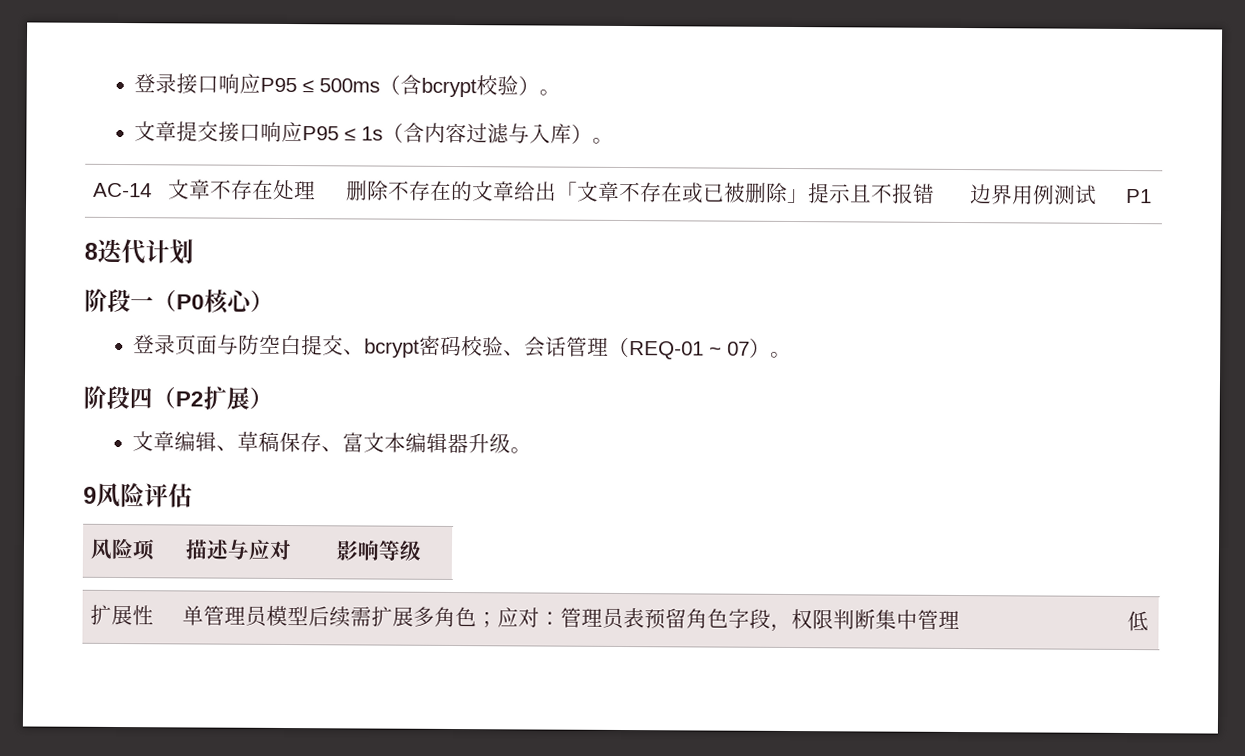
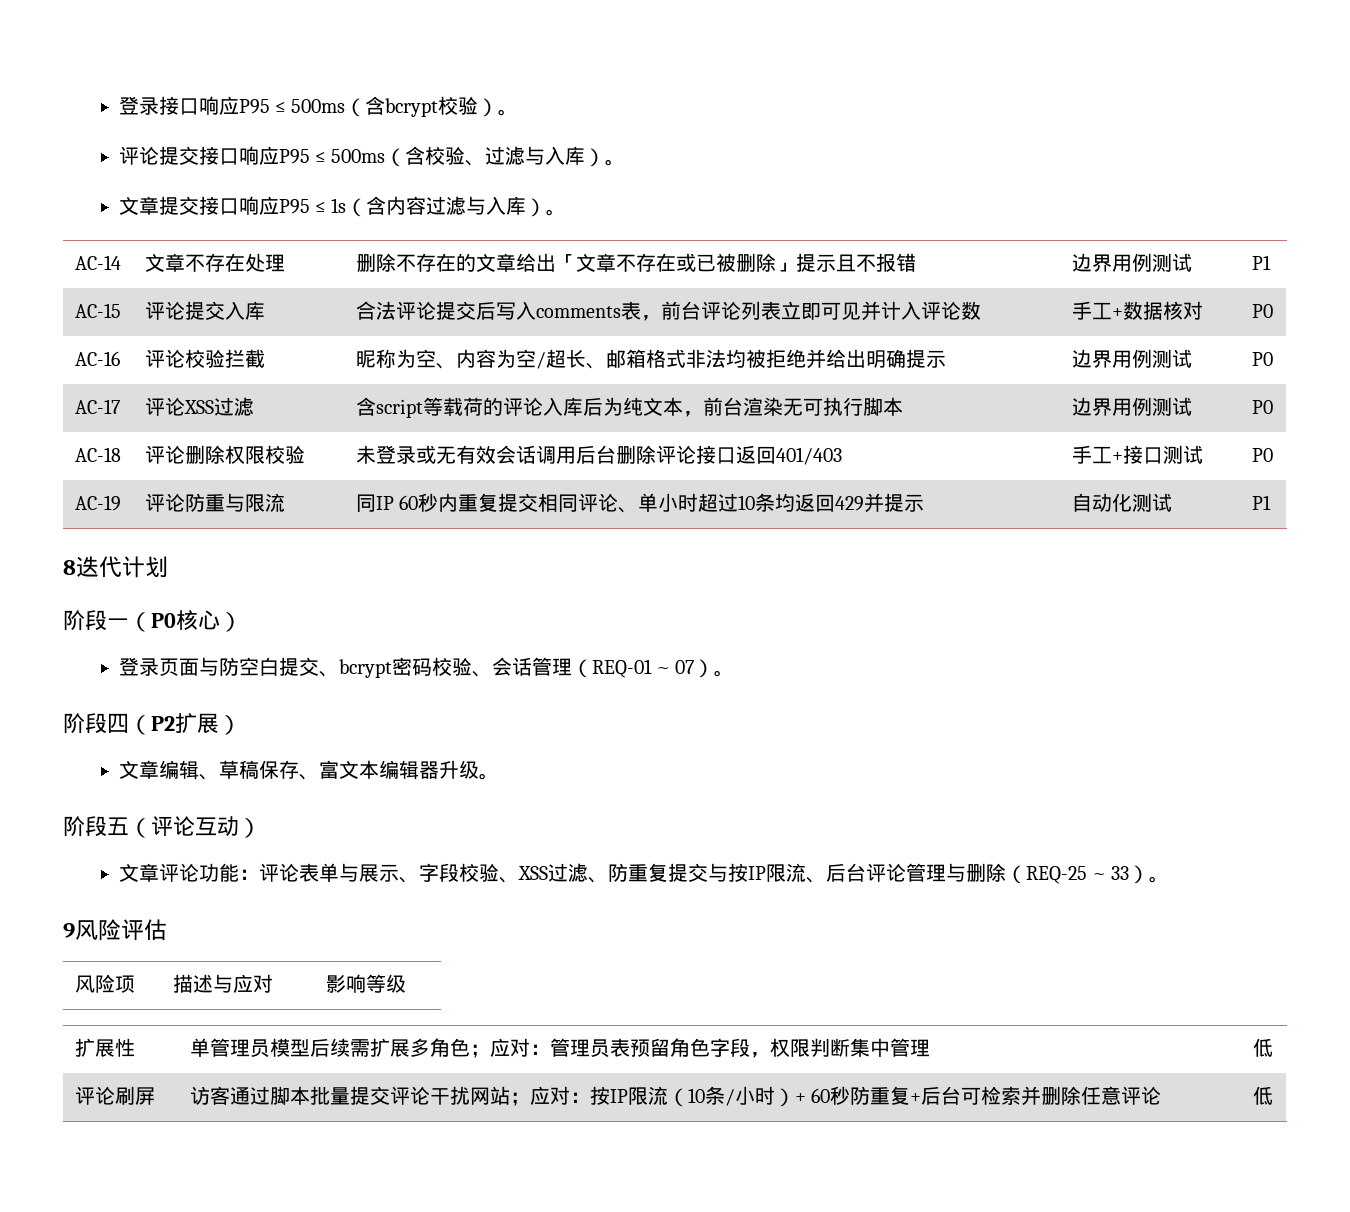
(562, 92) none -> [118,146,626,167] // 评论提交接口响应P95 ≤ 500ms（含校验、过滤与入库）。
(1153, 196) none -> [74,303,121,318] [144,301,265,320] [355,301,981,321] [1071,301,1203,320] [1251,304,1273,318] [74,351,120,366] [144,349,265,368] [355,349,946,369] [1071,349,1192,368] [1251,352,1273,366] [74,399,120,414] [144,397,254,416] [355,397,903,418] [1071,397,1192,416] [1251,400,1273,414] [74,447,121,462] [144,445,305,464] [355,445,842,465] [1071,445,1203,464] [1251,448,1273,462] [74,495,121,511] [144,493,285,512] [355,493,925,513] [1071,493,1172,512] [1251,495,1271,510] // AC-15 | 评论提交入库 | 合法评论提交后写入comments表，前台评论列表立即可见并计入评论数 | 手工+数据核对 | P0 // AC-16 | 评论校验拦截 | 昵称为空、内容为空/超长、邮箱格式非法均被拒绝并给出明确提示 | 边界用例测试 | P0 // AC-17 | 评论XSS过滤 | 含script等载荷的评论入库后为纯文本，前台渲染无可执行脚本 | 边界用例测试 | P0 // AC-18 | 评论删除权限校验 | 未登录或无有效会话调用后台删除评论接口返回401/403 | 手工+接口测试 | P0 // AC-19 | 评论防重与限流 | 同IP 60秒内重复提交相同评论、单小时超过10条均返回429并提示 | 自动化测试 | P1
(533, 450) none -> [63,816,261,838] [118,863,1170,884] // 阶段五（评论互动） // 文章评论功能：评论表单与展示、字段校验、XSS过滤、防重复提交与按IP限流、后台评论管理与删除（REQ-25 ~ 33）。
(1150, 621) none -> [74,1086,155,1105] [189,1086,1162,1107] [1252,1086,1273,1105] // 评论刷屏 | 访客通过脚本批量提交评论干扰网站；应对：按IP限流（10条/小时）+ 60秒防重复+后台可检索并删除任意评论 | 低

